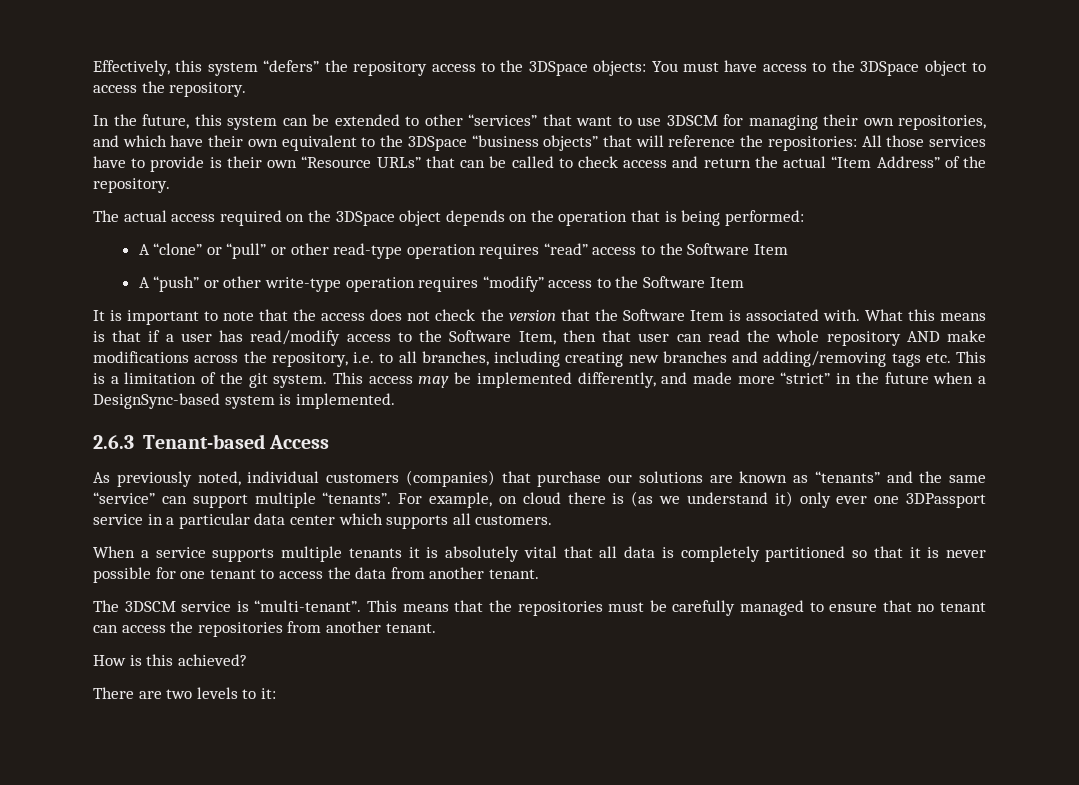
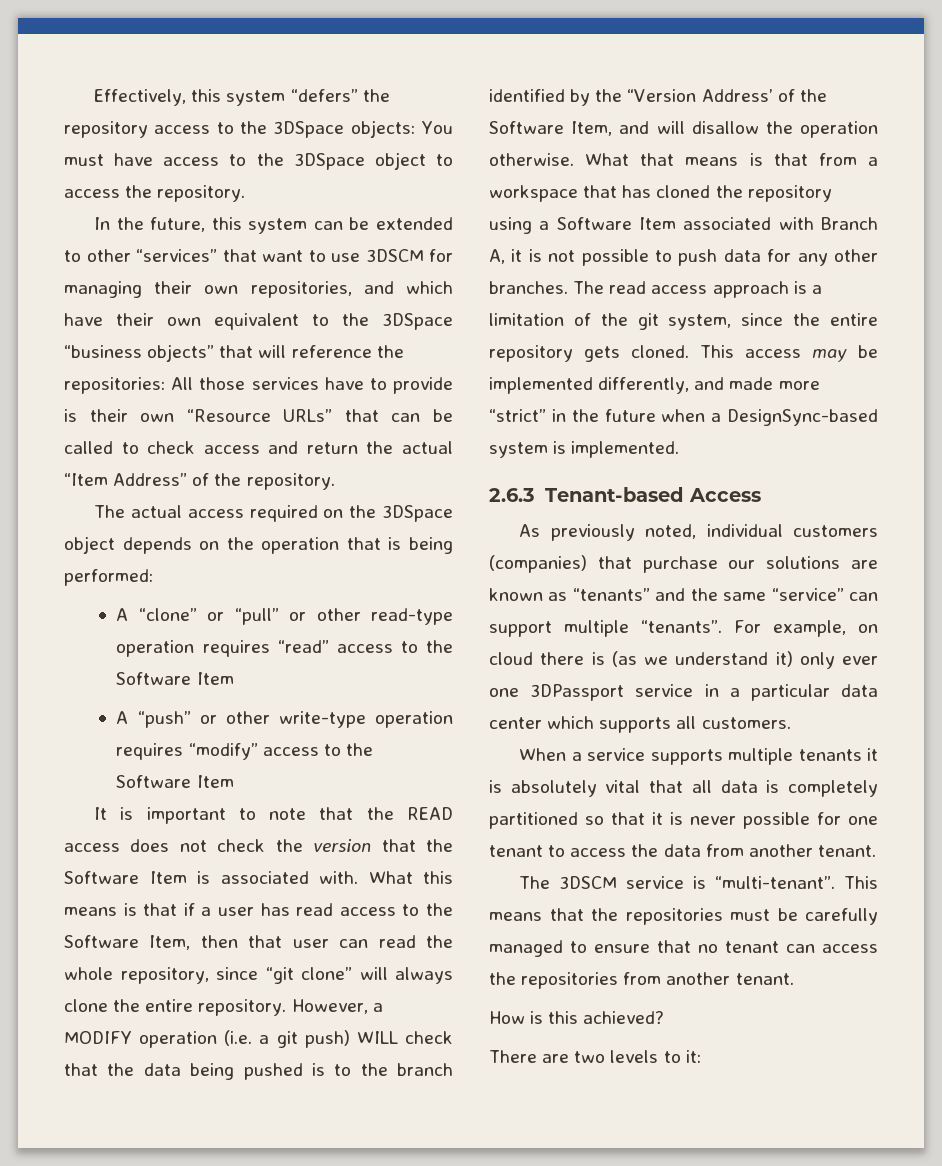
(317, 315) none -> [407,807,453,820] READ
[250,330,341,346] read/modify -> [296,903,334,916] read
[826,330,986,346] [93,351,986,367] repository AND make modifications across the repository, i.e. to all branches, including creating new branches and adding/removing tags etc. This -> [120,967,453,984] [64,999,383,1016] [64,1030,453,1048] [64,1063,453,1080] [489,89,827,106] [489,121,878,138] [489,153,878,166] [489,185,832,202] [489,217,878,234] [489,249,878,266] [489,281,789,298] repository, since “git clone” will always clone the entire repository. However, a MODIFY operation (i.e. a git push) WILL check that the data being pushed is to the branch identified by the “Version Address’ of the Software Item, and will disallow the operation otherwise. What that means is that from a workspace that has cloned the repository using a Software Item associated with Branch A, it is not possible to push data for any other branches. The read access approach
[273,374,328,388] system. -> [668,313,878,330] [489,345,689,362] system, since the entire repository gets cloned.

